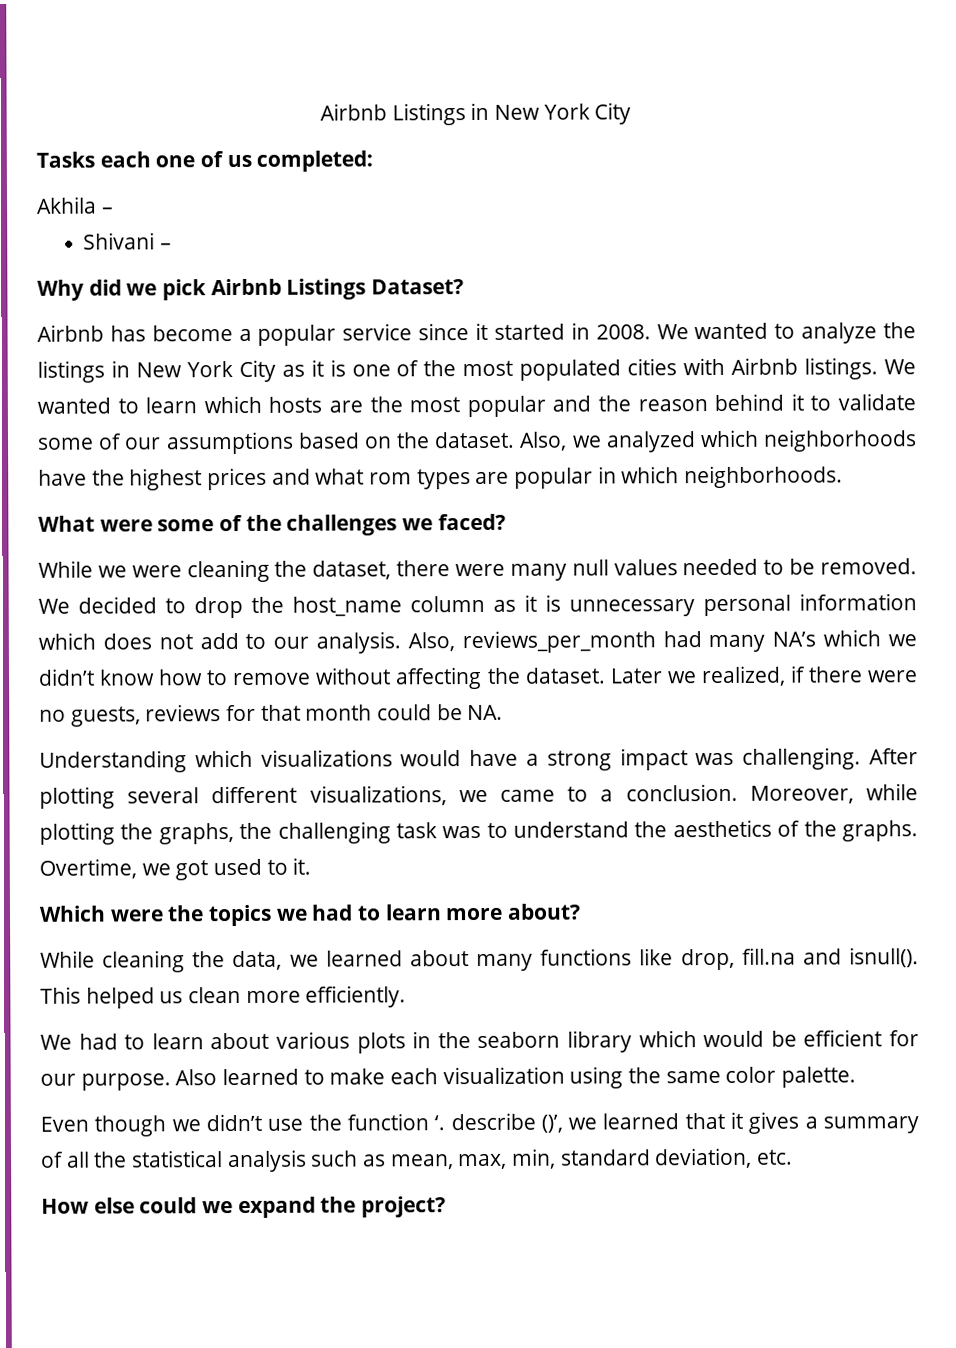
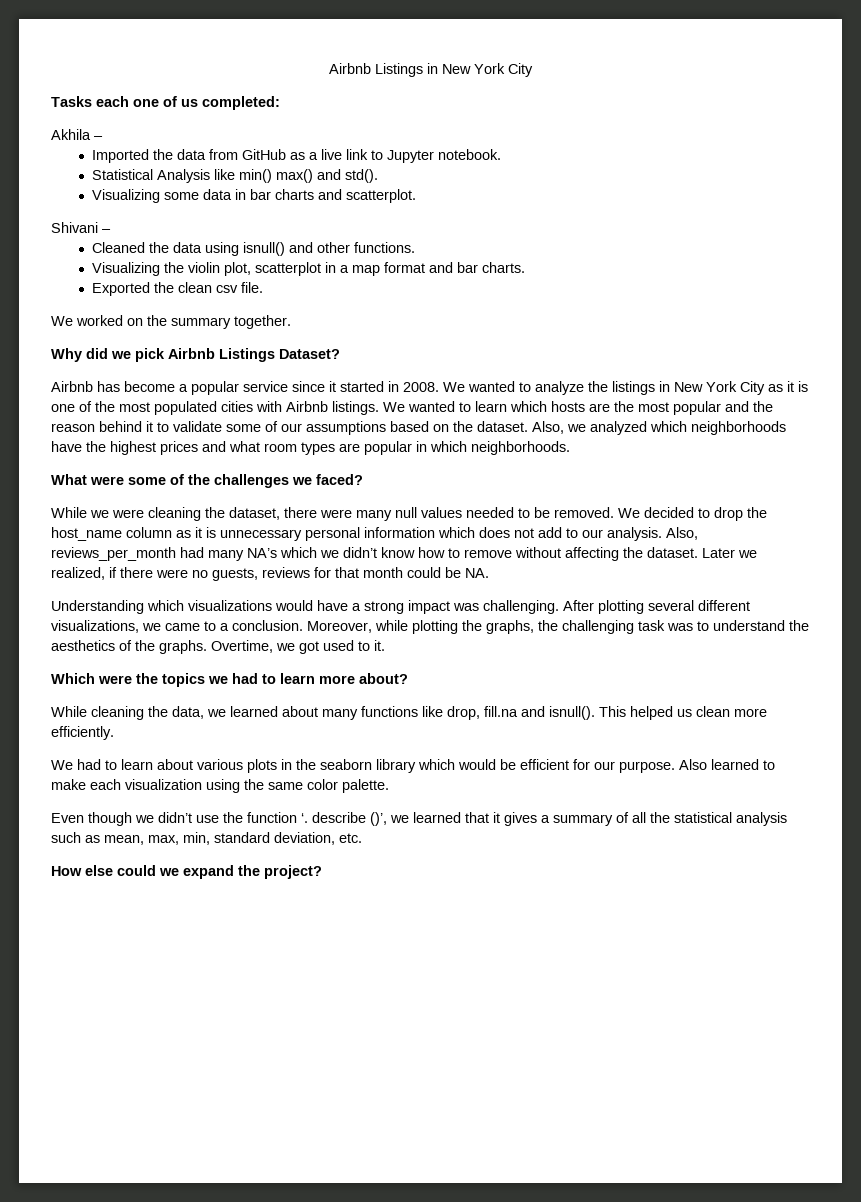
[83,232,173,250] Shivani – -> [92,149,502,163] [92,169,379,183] [92,189,417,203] [51,222,111,233] [92,242,416,256] [92,262,526,276] [92,282,264,296] [51,315,291,329] Imported the data from GitHub as a live link to Jupyter notebook. // Statistical Analysis like min() max() and std(). // Visualizing some data in bar charts and scatterplot. // Shivani – // Cleaned the data using isnull() and other functions. // Visualizing the violin plot, scatterplot in a map format and bar charts. // Exported the clean csv file. // We worked on the summary together.
[369,472,413,485] rom -> [264,443,297,452] room

